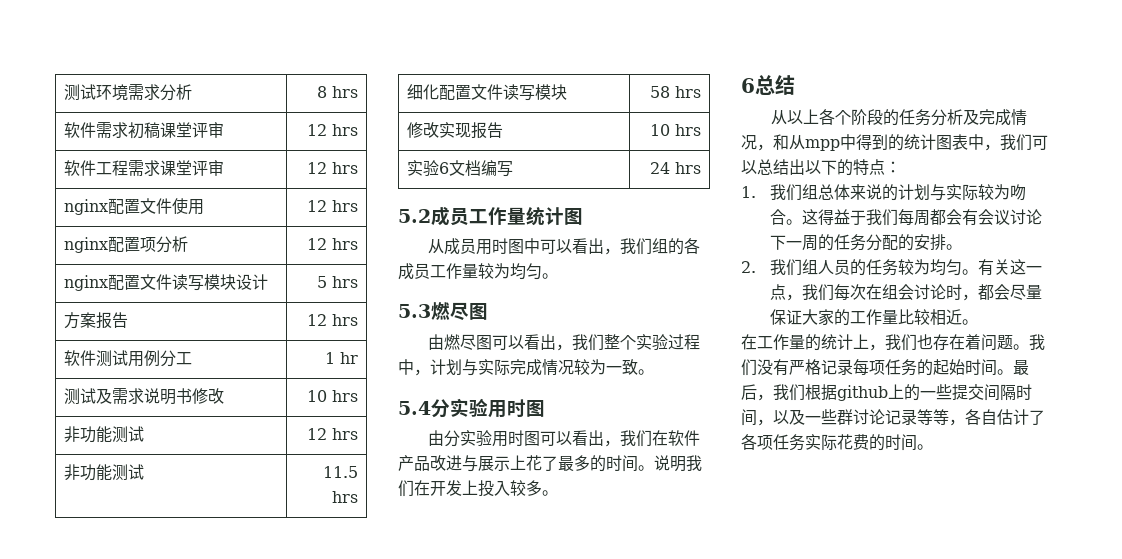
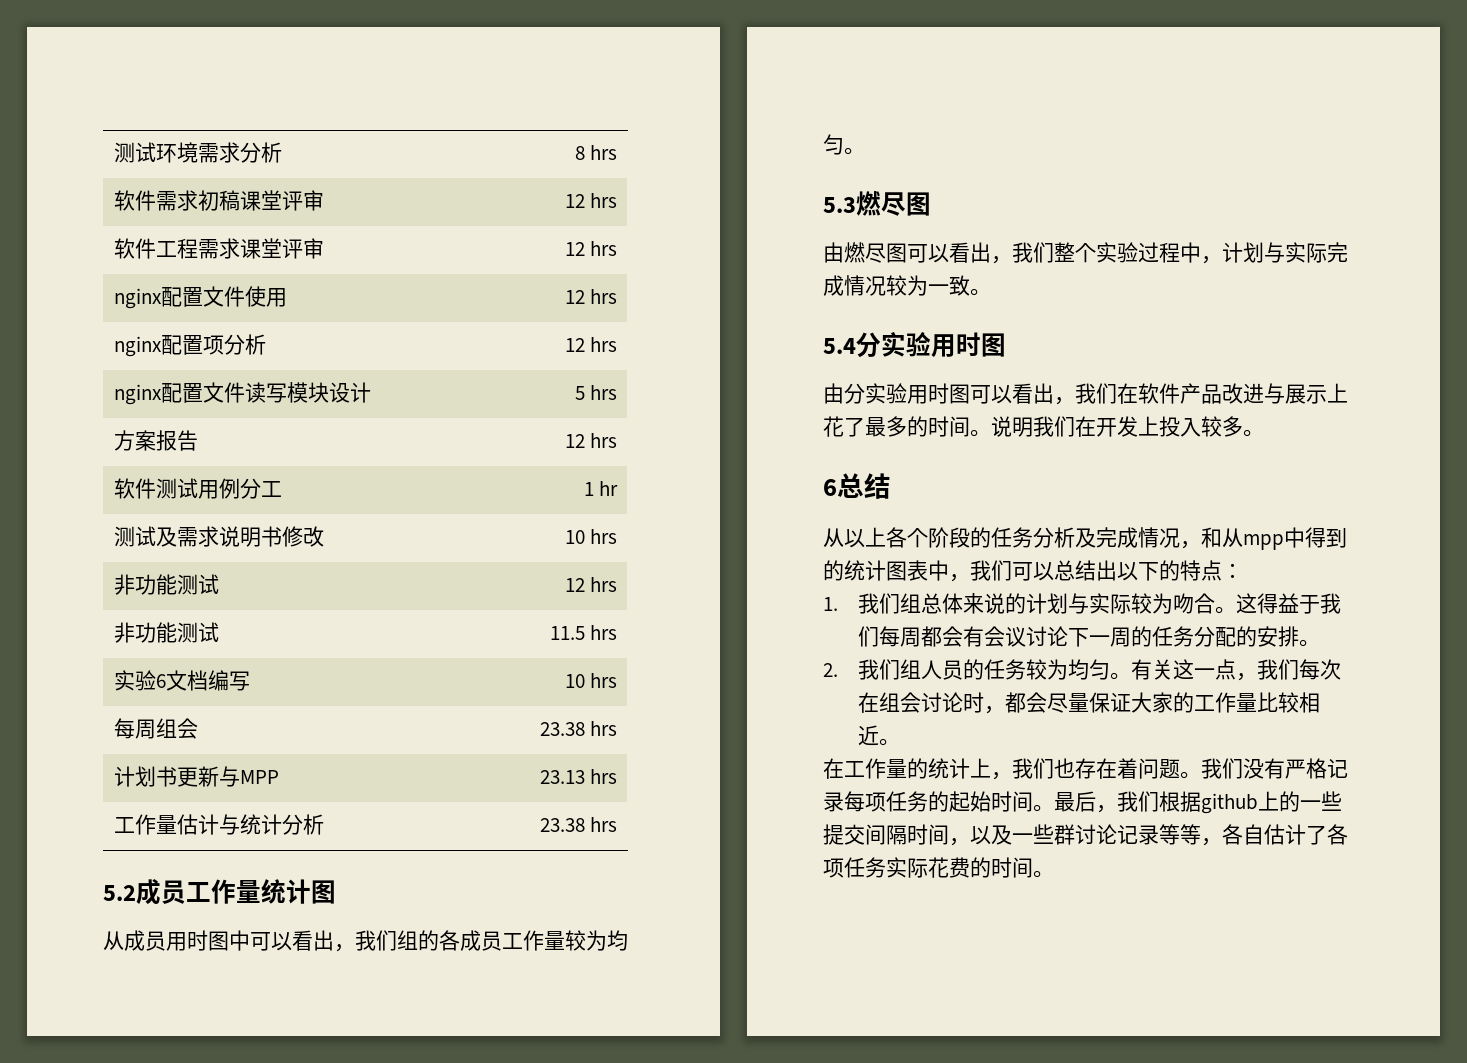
[407,84,568,101] [649,86,701,98] [407,122,504,139] [649,124,701,136] [407,160,514,177] [649,162,670,174] 细化配置文件读写模块 | 58 hrs // 修改实现报告 | 10 hrs // 实验6文档编写 | 24 -> [113,670,250,691] [564,673,618,688] [113,718,198,739] [539,721,618,736] [113,766,279,787] [539,769,618,784] [113,814,324,835] [539,818,585,832] 实验6文档编写 | 10 hrs // 每周组会 | 23.38 hrs // 计划书更新与MPP | 23.13 hrs // 工作量估计与统计分析 | 23.38

